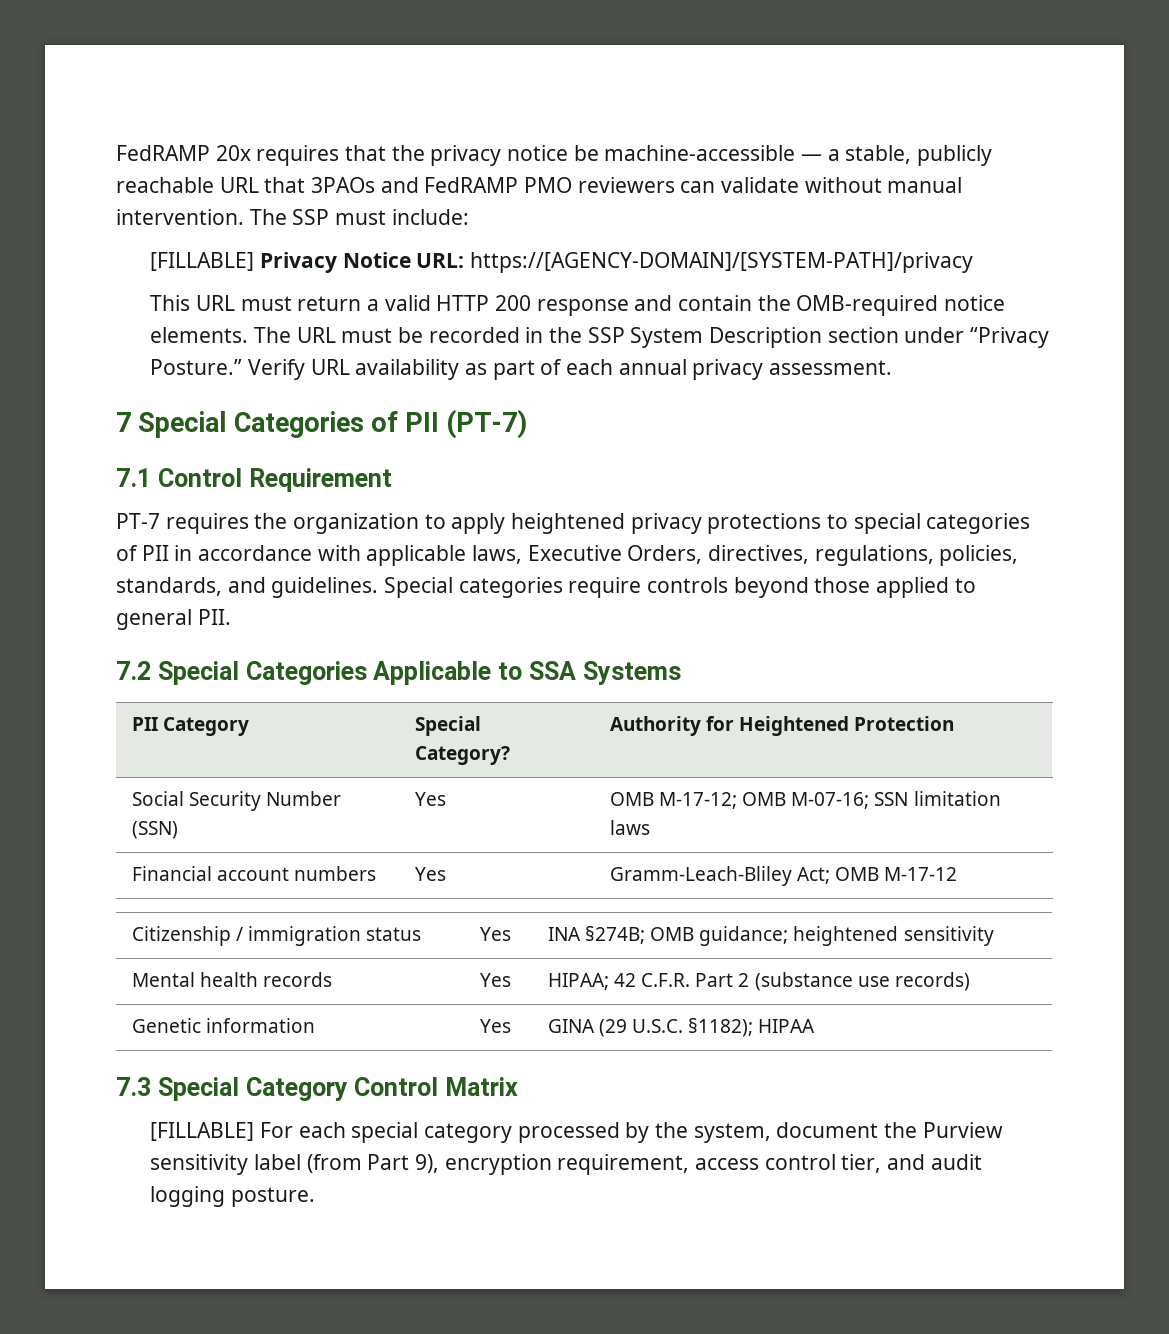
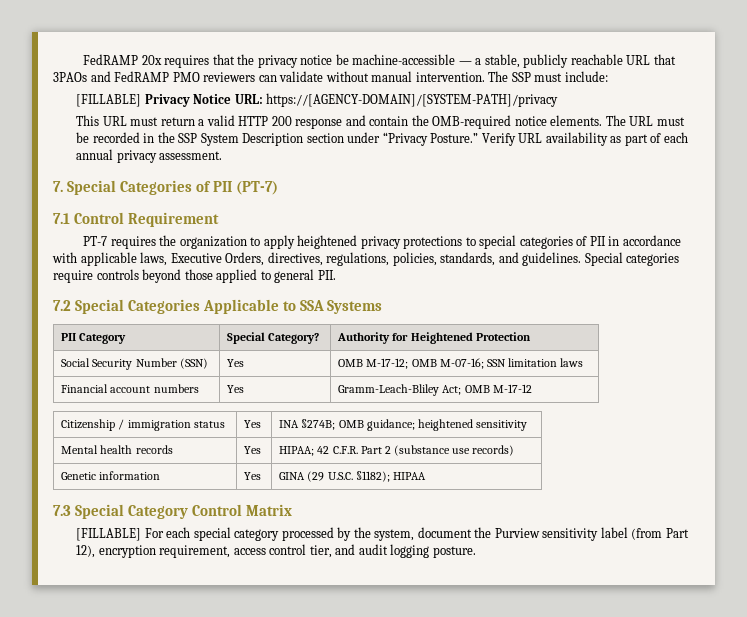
[116,412,131,432] 7 -> [53,181,63,192] 7.
[414,1154,439,1173] 9), -> [76,545,96,558] 12),

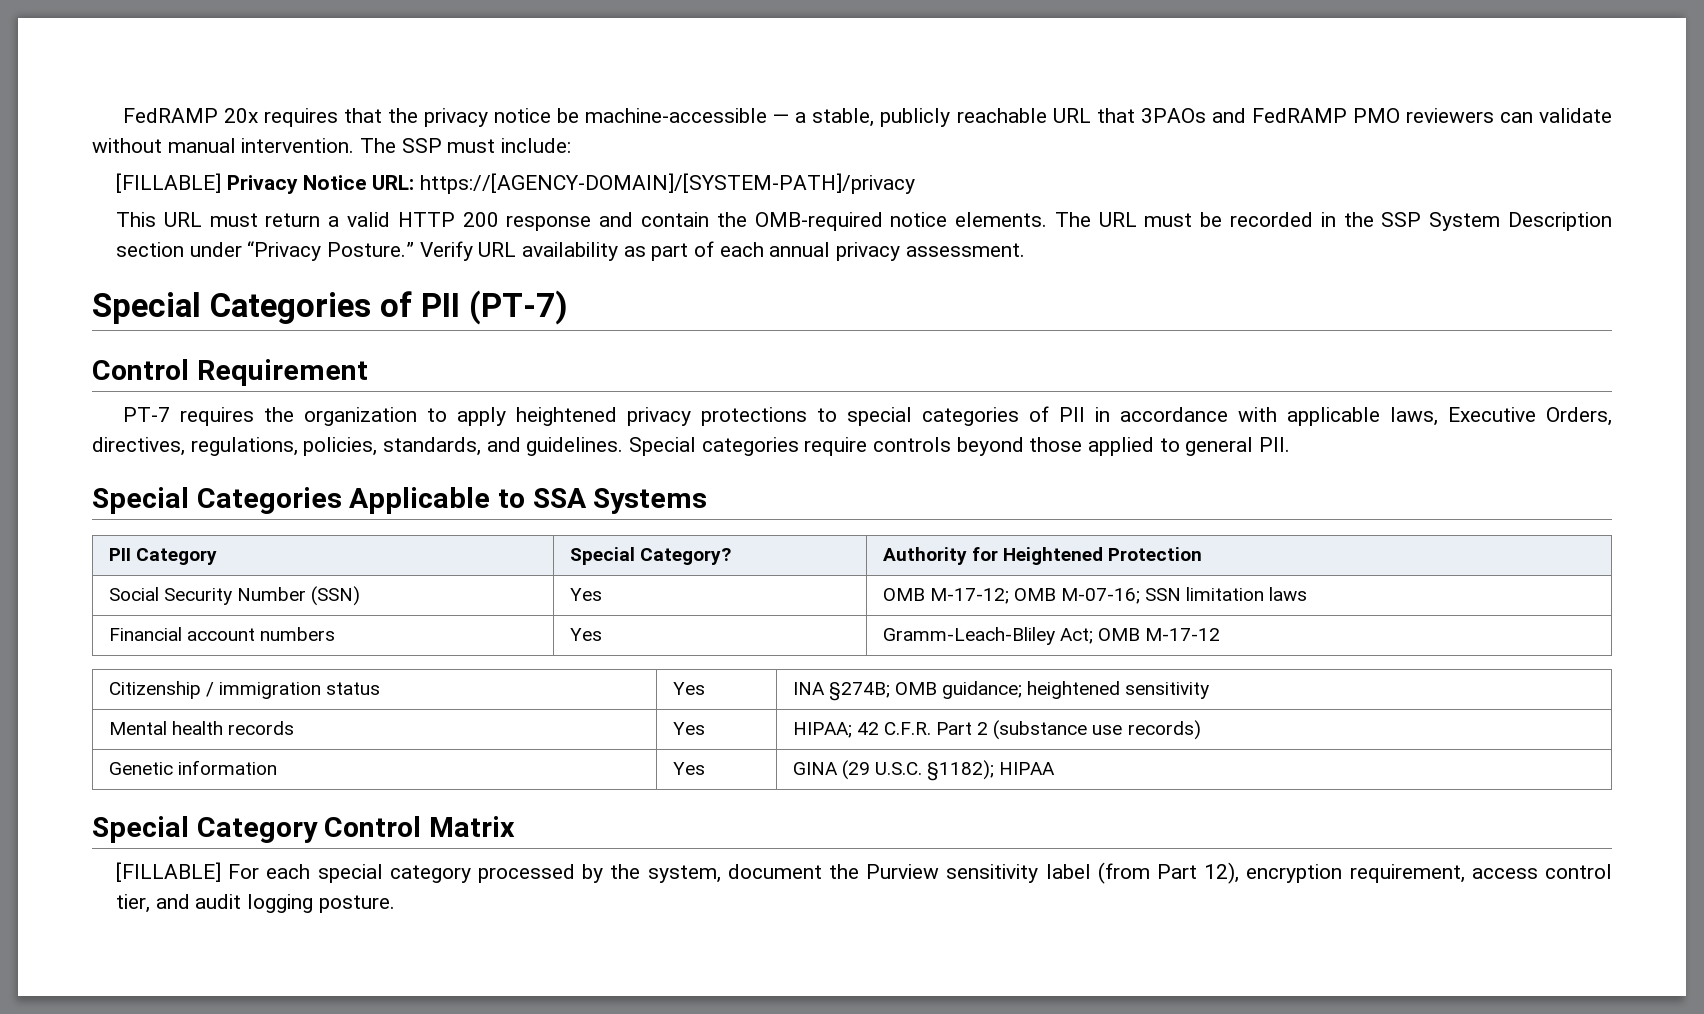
[53,181,63,192] 7. -> (1025, 250) none
[53,213,70,224] 7.1 -> (567, 307) none
[53,300,71,311] 7.2 -> (1291, 444) none
[53,505,71,516] 7.3 -> (1056, 768) none

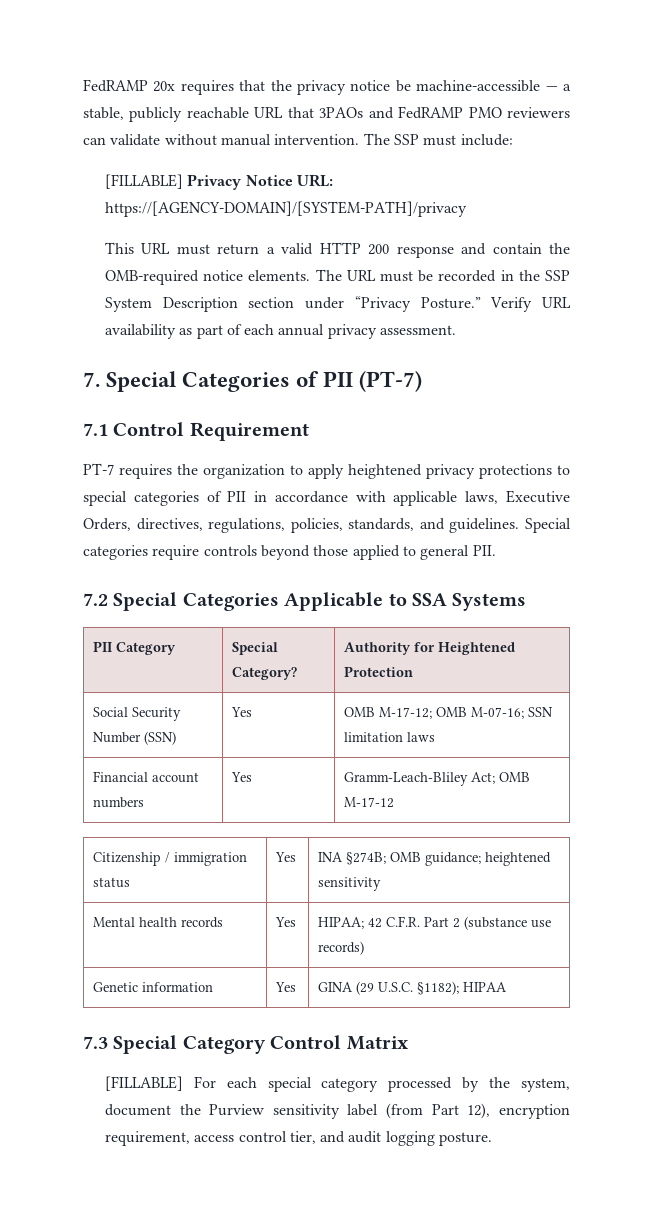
(1025, 250) none -> [83,372,100,387] 7.
(567, 307) none -> [83,423,108,436] 7.1
(1291, 444) none -> [83,593,108,606] 7.2
(1056, 768) none -> [83,1036,108,1049] 7.3

